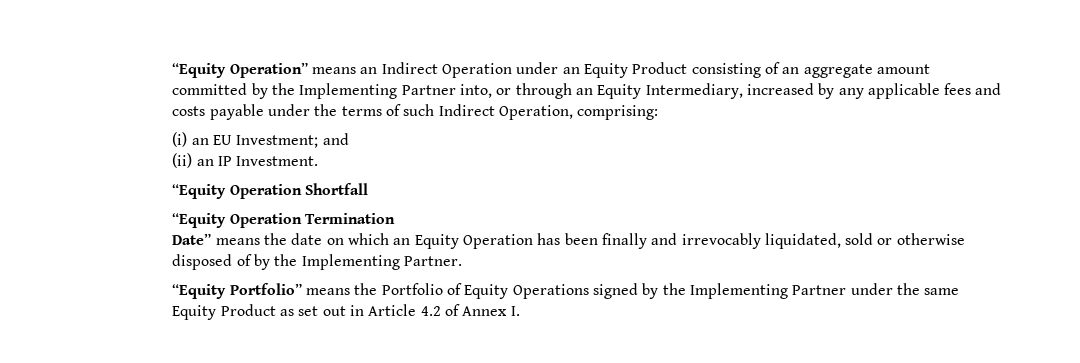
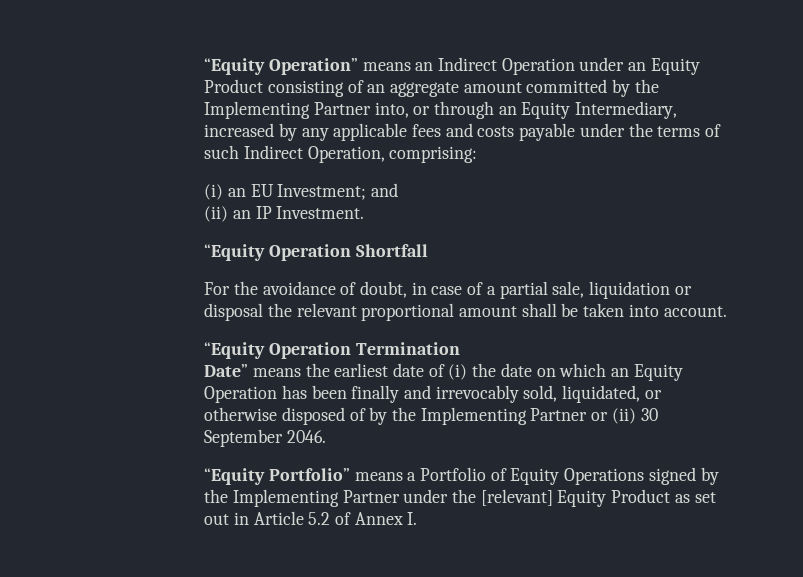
(368, 189) none -> [204,281,692,299] [204,303,727,321] // For the avoidance of doubt, in case of a partial sale, liquidation or disposal the relevant proportional amount shall be taken into account.
(287, 239) none -> [334,363,497,380] earliest date of (i) the
[764,233,874,249] liquidated, sold -> [523,385,641,403] sold, liquidated,
[403,256,462,266] Partner. -> [530,408,658,424] [204,429,326,447] Partner or (ii) 30 September 2046.
[354,283,378,295] the -> [407,472,417,481] a
[924,288,960,295] same -> [480,489,553,506] [relevant]
[420,306,441,316] 4.2 -> [308,512,331,525] 5.2

